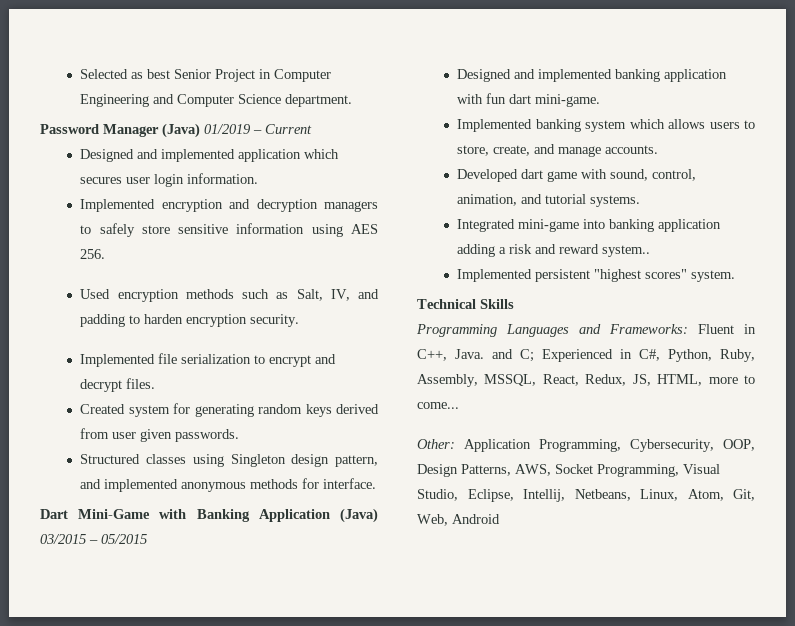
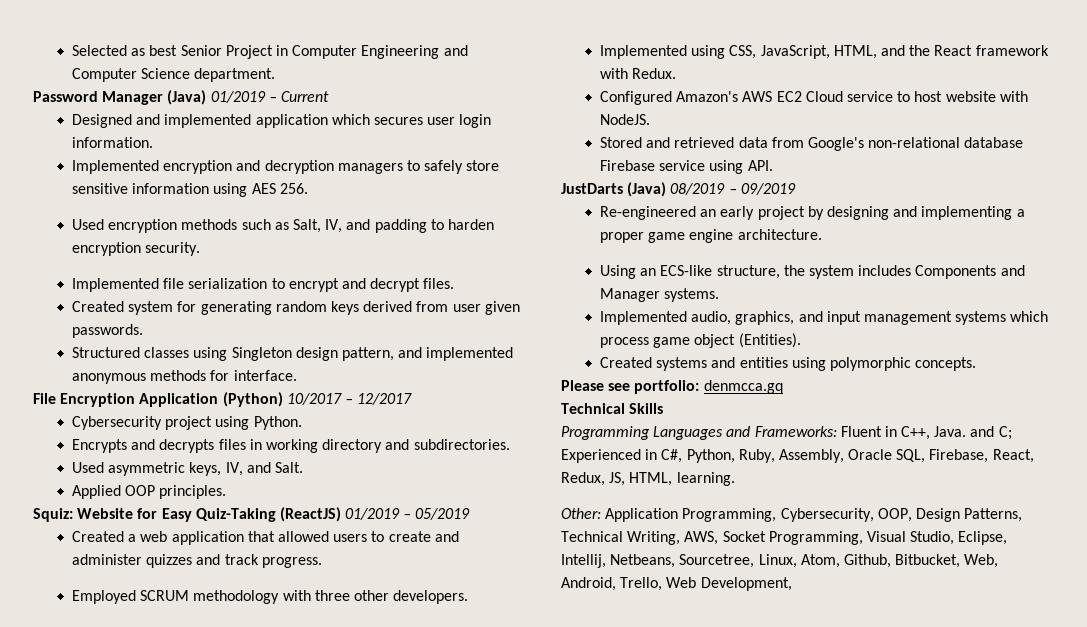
[40,508,378,523] [40,534,147,544] [457,69,728,82] [457,93,601,107] [457,119,755,132] [457,144,659,157] [457,169,697,182] [457,194,641,207] [457,219,722,232] [457,244,651,257] [457,269,736,282] Dart Mini-Game with Banking Application (Java) 03/2015 ‒ 05/2015 // Designed and implemented banking application with fun dart mini-game. // Implemented banking system which allows users to store, create, and manage accounts. // Developed dart game with sound, control, animation, and tutorial systems. // Integrated mini-game into banking application adding a risk and reward system.. // Implemented persistent "highest scores" system. -> [33,392,413,407] [72,416,302,430] [72,439,510,453] [72,462,303,476] [72,485,227,499] [33,507,471,522] [72,531,459,545] [72,554,322,568] [72,590,469,604] [600,45,1049,59] [600,68,677,79] [600,91,1028,105] [600,114,651,125] [600,137,1024,151] [600,160,773,174] [561,182,796,197] [600,206,1025,220] [600,229,822,243] [600,265,1025,279] [600,288,720,302] [600,311,1049,325] [600,333,801,348] [600,357,977,371] [561,380,783,394] File Encryption Application (Python) 10/2017 ‒ 12/2017 // Cybersecurity project using Python. // Encrypts and decrypts files in working directory and subdirectories. // Used asymmetric keys, IV, and Salt. // Applied OOP principles. // Squiz: Website for Easy Quiz-Taking (ReactJS) 01/2019 ‒ 05/2019 // Created a web application that allowed users to create and administer quizzes and track progress. // Employed SCRUM methodology with three other developers. // Implemented using CSS, JavaScript, HTML, and the React framework with Redux. // Configured Amazon's AWS EC2 Cloud service to host website with NodeJS. // Stored and retrieved data from Google's non-relational database Firebase service using API. // JustDarts (Java) 08/2019 ‒ 09/2019 // Re-engineered an early project by designing and implementing a proper game engine architecture. // Using an ECS-like structure, the system includes Components and Manager systems. // Implemented audio, graphics, and input management systems which process game object (Entities). // Created systems and entities using polymorphic concepts. // Please see portfolio: denmcca.gq
[484,374,537,386] MSSQL, -> [848,449,989,463] Oracle SQL, Firebase,
[708,375,755,384] [417,402,459,409] more to come... -> [676,472,735,486] learning.
(511, 470) none -> [561,531,681,545] Technical Writing,
(631, 495) none -> [679,554,755,568] Sourcetree,
[733,489,755,501] [417,514,500,526] Git, Web, Android -> [843,554,999,568] [561,577,792,591] Github, Bitbucket, Web, Android, Trello, Web Development,

